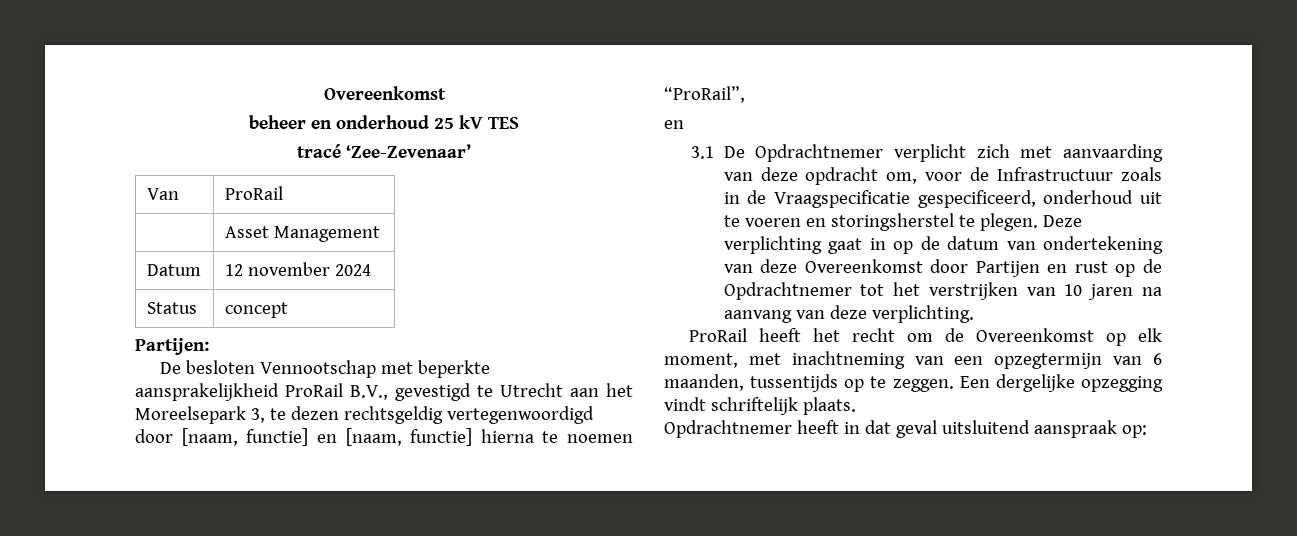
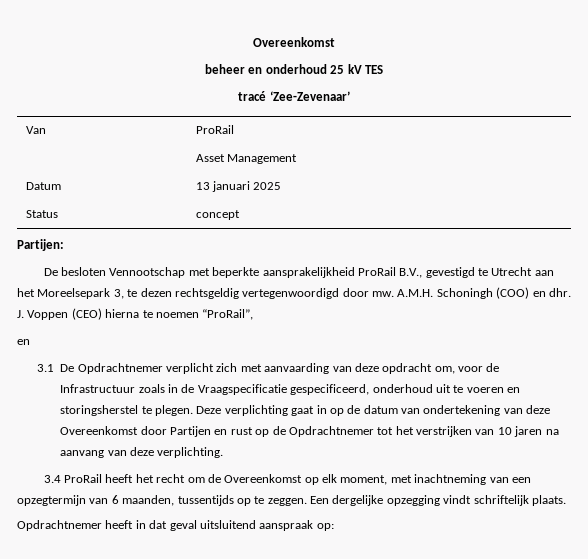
[224,262,371,276] 12 november 2024 -> [195,181,282,192] 13 januari 2025
[181,428,473,446] [naam, functie] en [naam, functie] -> [372,287,571,299] [17,308,102,320] mw. A.M.H. Schoningh (COO) en dhr. J. Voppen (CEO)
(974, 314) none -> [43,475,61,483] 3.4

